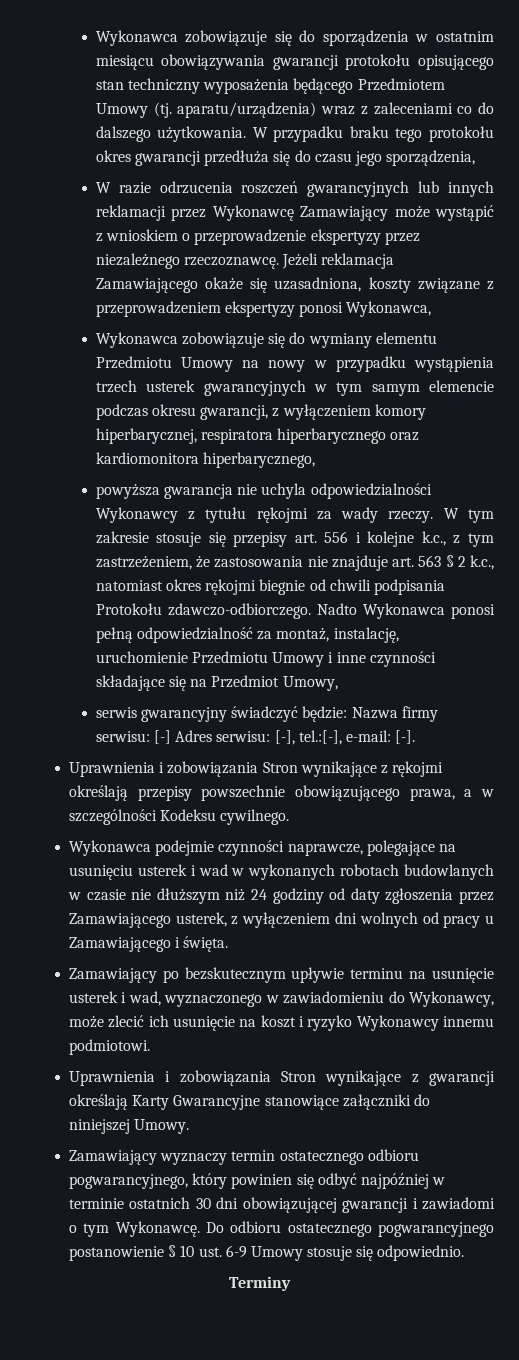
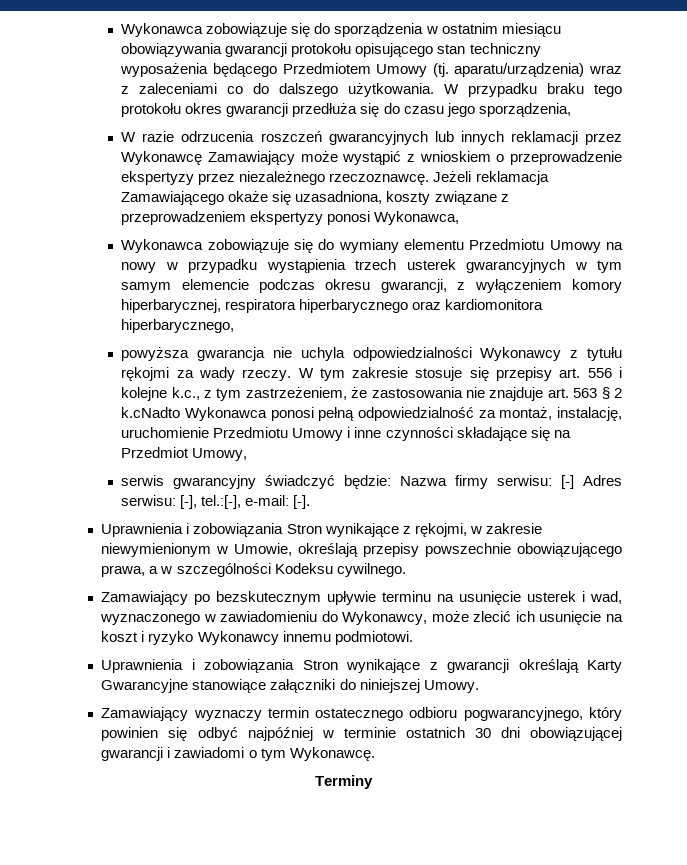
[469,555,494,570] [95,579,446,595] [95,603,357,619] k.c., natomiast okres rękojmi biegnie od chwili podpisania Protokołu zdawczo-odbiorczego. Nadto -> [121,407,181,418] k.cNadto
[392,761,444,777] rękojmi -> [414,523,542,537] [101,543,293,557] rękojmi, w zakresie niewymienionym w Umowie,
[68,840,456,856] [68,864,494,880] [67,888,494,904] [68,912,494,928] [68,936,229,952] // Wykonawca podejmie czynności naprawcze, polegające na usunięciu usterek i wad w wykonanych robotach budowlanych w czasie nie dłuższym niż 24 godziny od daty zgłoszenia przez Zamawiającego usterek, z wyłączeniem dni wolnych od pracy u Zamawiającego i święta. -> (406, 570) none
[205,1221,494,1237] [68,1245,465,1261] Do odbioru ostatecznego pogwarancyjnego postanowienie § 10 ust. 6-9 Umowy stosuje się odpowiednio. -> (375, 754) none

